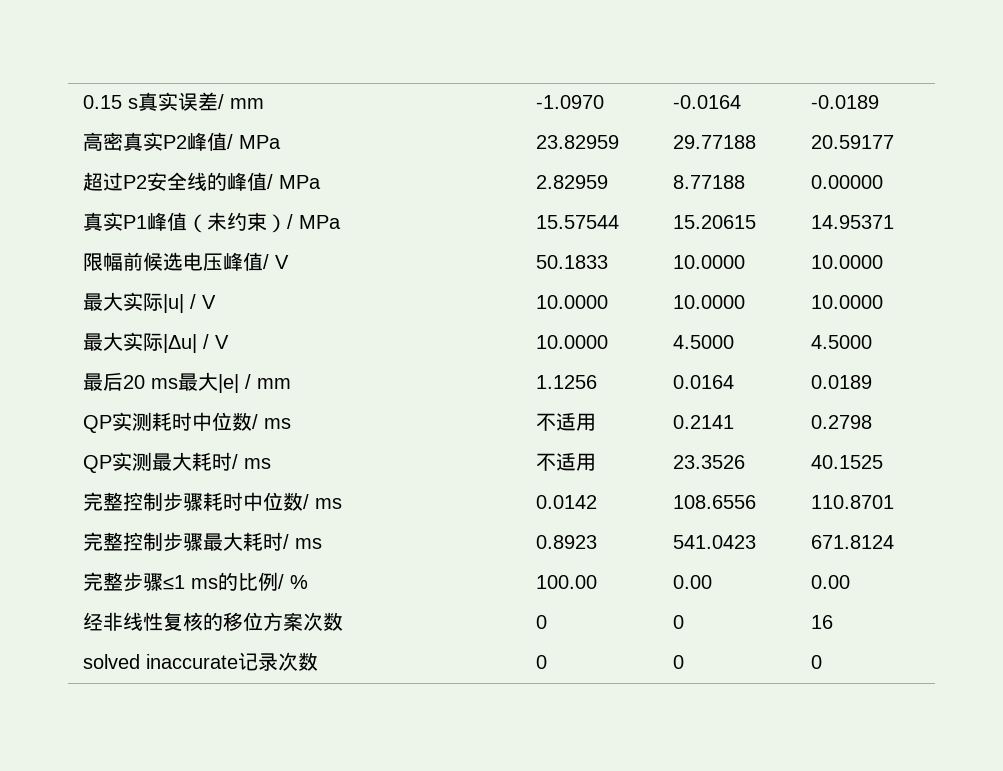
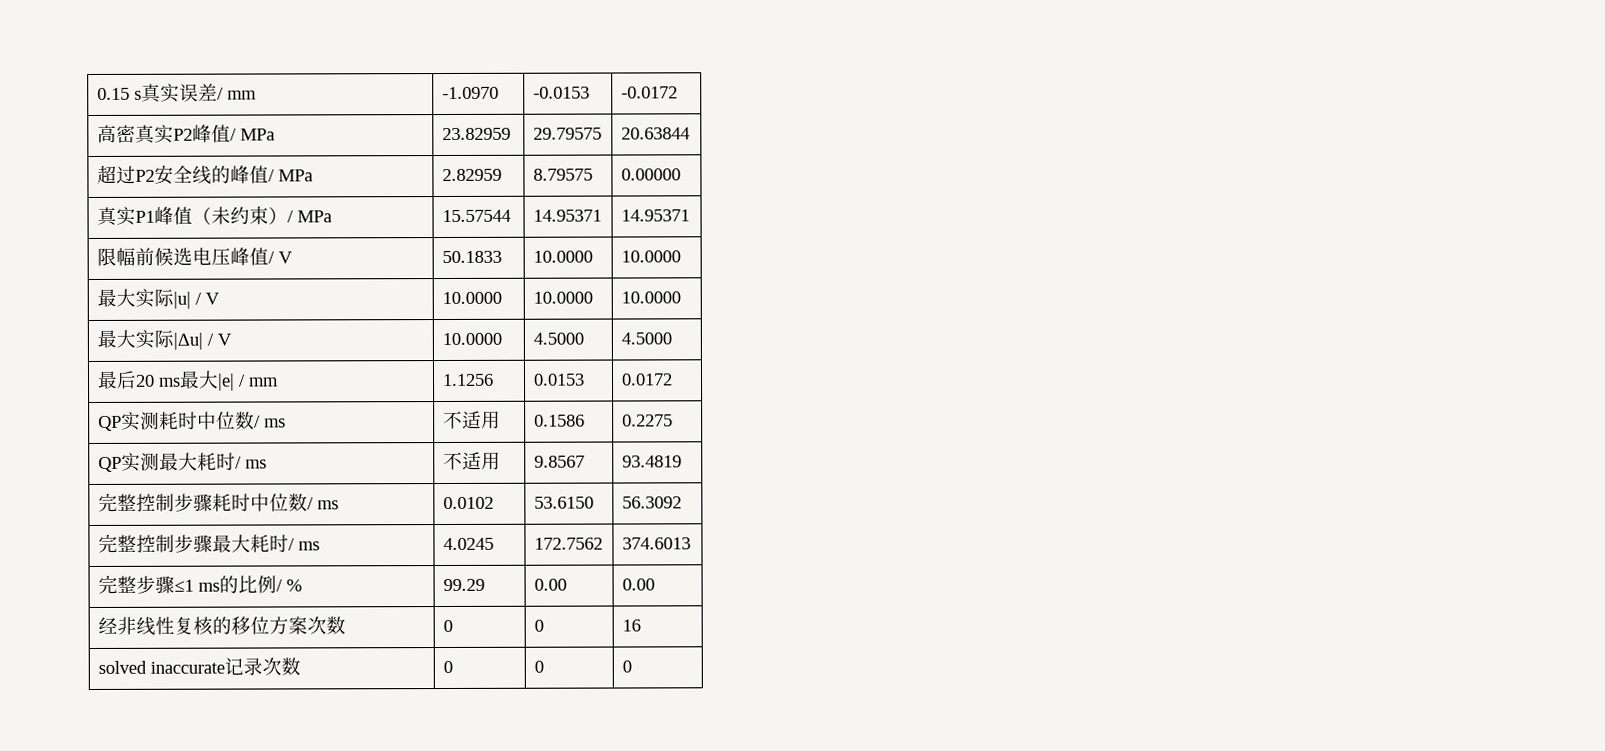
[672,95,741,109] [810,95,879,109] -0.0164 | -0.0189 -> [532,86,590,99] [620,86,678,99] -0.0153 | -0.0172
[672,135,756,149] [810,135,894,149] 29.77188 | 20.59177 -> [532,127,602,140] [620,127,690,140] 29.79575 | 20.63844
[672,175,745,189] 8.77188 -> [532,168,593,181] 8.79575
[672,215,756,229] 15.20615 -> [532,209,602,222] 14.95371
[672,375,734,389] [810,375,872,389] 0.0164 | 0.0189 -> [532,373,585,386] [620,373,673,386] 0.0153 | 0.0172
[672,415,734,429] [810,415,872,429] 0.2141 | 0.2798 -> [533,414,585,427] [621,414,673,427] 0.1586 | 0.2275
[672,455,745,469] [810,455,883,469] 23.3526 | 40.1525 -> [533,455,585,468] [621,455,682,468] 9.8567 | 93.4819
[535,495,597,509] [672,495,756,509] [810,495,894,509] 0.0142 | 108.6556 | 110.8701 -> [442,496,494,510] [533,496,594,509] [621,496,682,509] 0.0102 | 53.6150 | 56.3092
[535,535,597,549] [672,535,756,549] [810,535,894,549] 0.8923 | 541.0423 | 671.8124 -> [442,537,494,551] [533,537,603,550] [621,537,691,550] 4.0245 | 172.7562 | 374.6013
[535,575,597,589] 100.00 -> [442,578,485,592] 99.29

